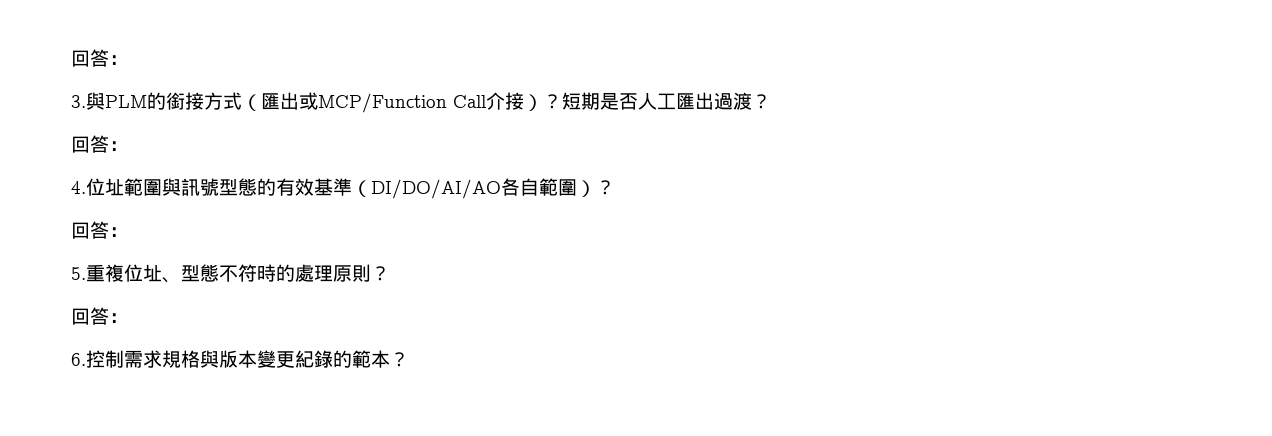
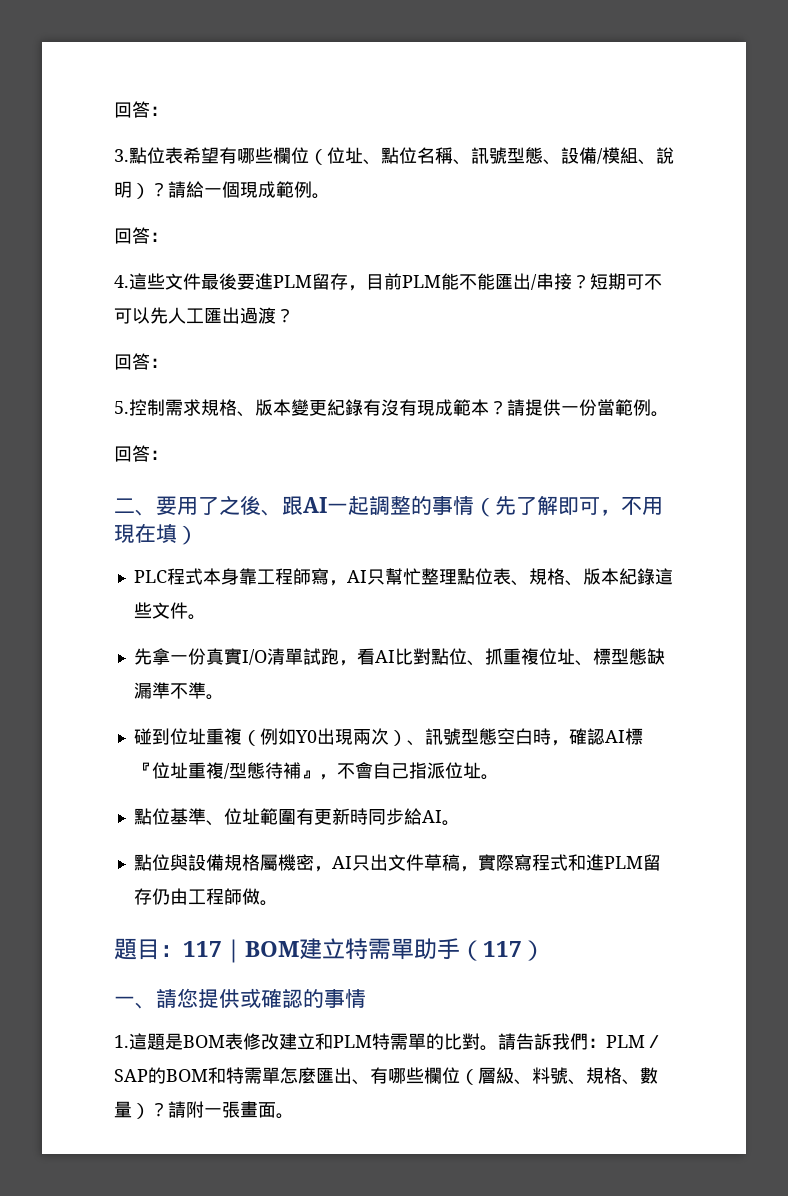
[86,92,638,113] 與PLM的銜接方式（匯出或MCP/Function Call介接）？短期是否 -> [129,147,674,165] [114,181,330,199] [114,227,168,244] [114,273,662,291] [114,307,168,324] 點位表希望有哪些欄位（位址、點位名稱、訊號型態、設備/模組、說明）？請給一個現成範例。 // 回答： // 4.這些文件最後要進PLM留存，目前PLM能不能匯出/串接？短期可不可以先
[71,178,615,199] [71,221,128,239] [71,264,390,283] [71,307,128,325] [71,353,86,366] 4.位址範圍與訊號型態的有效基準（DI/DO/AI/AO各自範圍）？ // 回答： // 5.重複位址、型態不符時的處理原則？ // 回答： // 6. -> [114,401,129,414] 5.
[200,350,219,368] 與 -> [237,411,255,417] 、
[333,350,409,368] 的範本？ -> [363,399,669,417] [114,445,168,462] [114,495,663,517] [114,523,198,545] [133,568,673,586] [133,602,206,620] [133,648,665,666] [133,682,224,700] [133,728,643,746] [133,762,499,780] [133,808,460,826] [133,854,661,872] [133,888,278,906] [114,938,545,963] [114,988,366,1009] [114,1033,663,1051] [114,1067,658,1085] [114,1101,294,1119] 有沒有現成範本？請提供一份當範例。 // 回答： // 二、要用了之後、跟AI一起調整的事情（先了解即可，不用現在填） // PLC程式本身靠工程師寫，AI只幫忙整理點位表、規格、版本紀錄這些文件。 // 先拿一份真實I/O清單試跑，看AI比對點位、抓重複位址、標型態缺漏準不準。 // 碰到位址重複（例如Y0出現兩次）、訊號型態空白時，確認AI標『位址重複/型態待補』，不會自己指派位址。 // 點位基準、位址範圍有更新時同步給AI。 // 點位與設備規格屬機密，AI只出文件草稿，實際寫程式和進PLM留存仍由工程師做。 // 題目：117｜BOM建立特需單助手（117） // 一、請您提供或確認的事情 // 1.這題是BOM表修改建立和PLM特需單的比對。請告訴我們：PLM／SAP的BOM和特需單怎麼匯出、有哪些欄位（層級、料號、規格、數量）？請附一張畫面。

